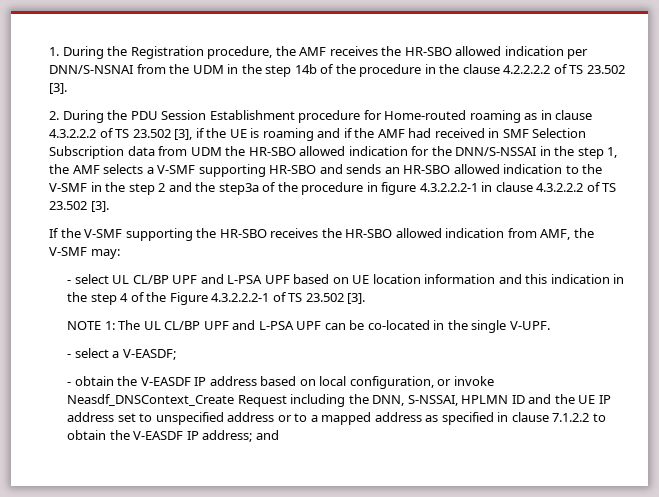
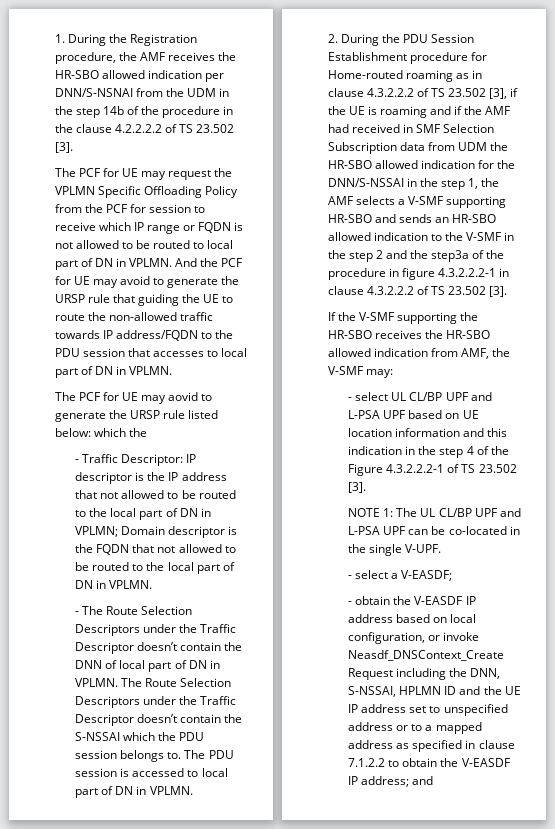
(68, 88) none -> [54,168,233,180] [54,186,238,198] [54,204,206,213] [54,222,244,234] [54,240,234,249] [54,258,243,270] [54,276,240,288] [54,294,234,306] [54,312,213,321] [54,330,234,341] [54,348,248,357] [54,366,173,378] [54,392,213,404] [54,410,219,422] [54,428,147,437] [75,454,197,466] [75,472,227,484] [75,490,236,499] [75,508,211,520] [75,526,238,538] [75,544,236,555] [75,562,235,574] [75,580,153,589] [75,606,193,615] [75,624,237,636] [75,642,243,654] [75,660,220,672] [75,678,232,687] [75,696,237,708] [75,714,243,726] [75,732,205,741] [75,750,234,762] [75,768,228,777] [75,786,193,798] // The PCF for UE may request the VPLMN Specific Offloading Policy from the PCF for session to receive which IP range or FQDN is not allowed to be routed to local part of DN in VPLMN. And the PCF for UE may avoid to generate the URSP rule that guiding the UE to route the non-allowed traffic towards IP address/FQDN to the PDU session that accesses to local part of DN in VPLMN. // The PCF for UE may aovid to generate the URSP rule listed below: which the // - Traffic Descriptor: IP descriptor is the IP address that not allowed to be routed to the local part of DN in VPLMN; Domain descriptor is the FQDN that not allowed to be routed to the local part of DN in VPLMN. // - The Route Selection Descriptors under the Traffic Descriptor doesn’t contain the DNN of local part of DN in VPLMN. The Route Selection Descriptors under the Traffic Descriptor doesn’t contain the S-NSSAI which the PDU session belongs to. The PDU session is accessed to local part of DN in VPLMN.

